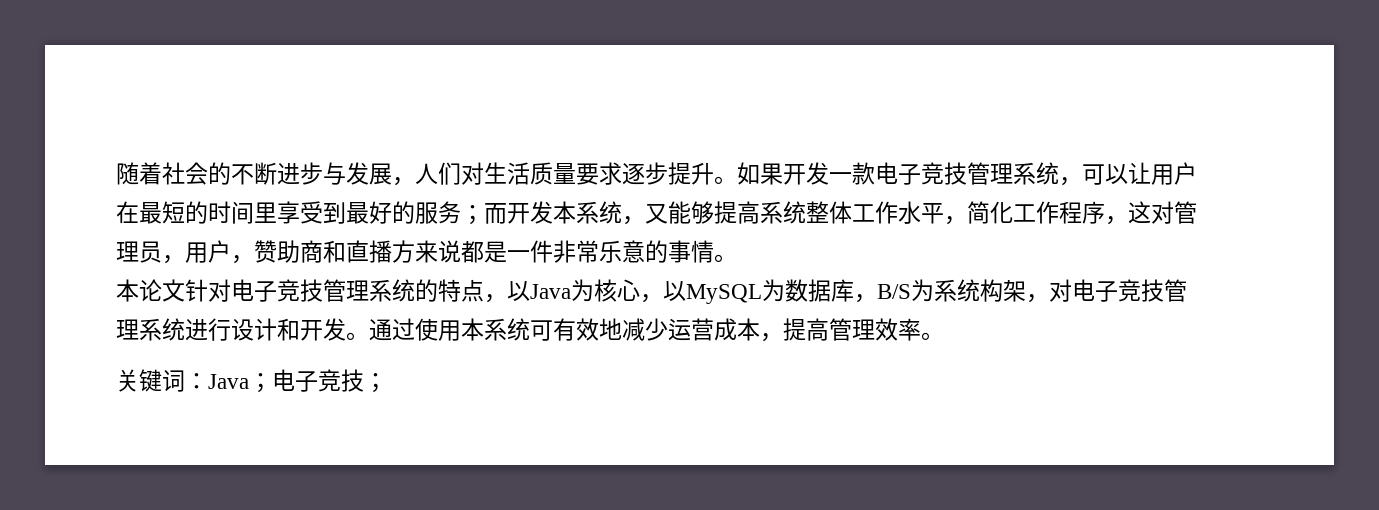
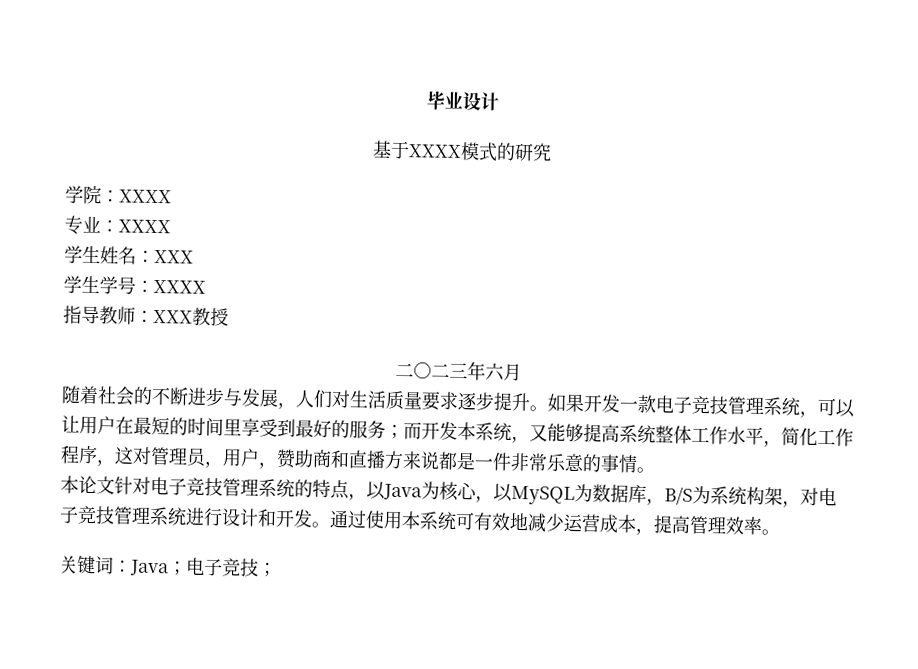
(116, 173) none -> [426,90,499,111] [372,140,552,162] [65,185,172,205] [64,215,171,235] [64,245,194,265] [63,275,206,295] [63,305,229,327] [395,361,522,382] 毕业设计 // 基于XXXX模式的研究 // 学院：XXXX // 专业：XXXX // 学生姓名：XXX // 学生学号：XXXX // 指导教师：XXX教授 // 二○二三年六月 //

